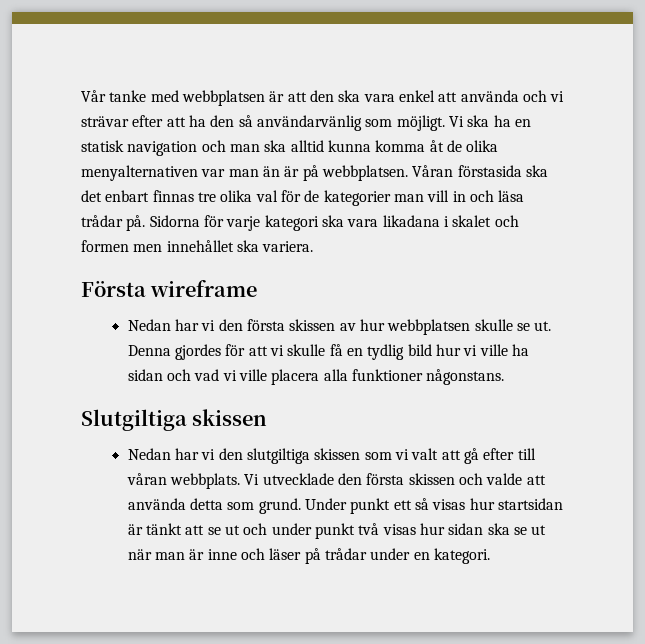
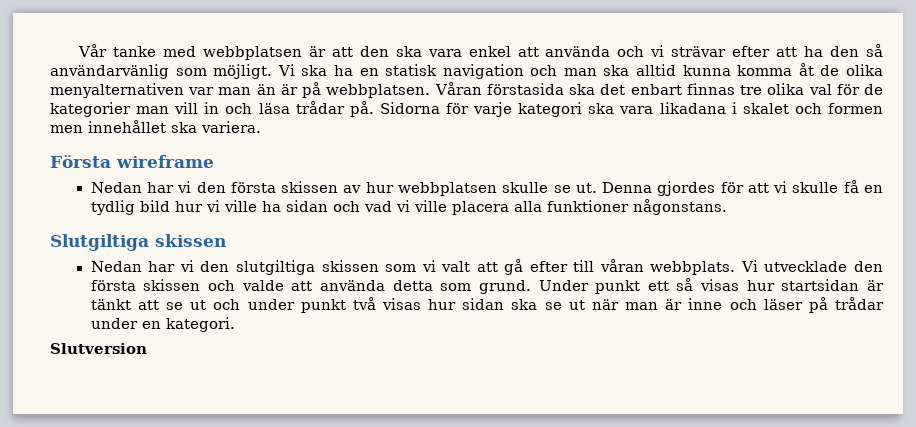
(490, 556) none -> [50,343,147,354] // Slutversion

